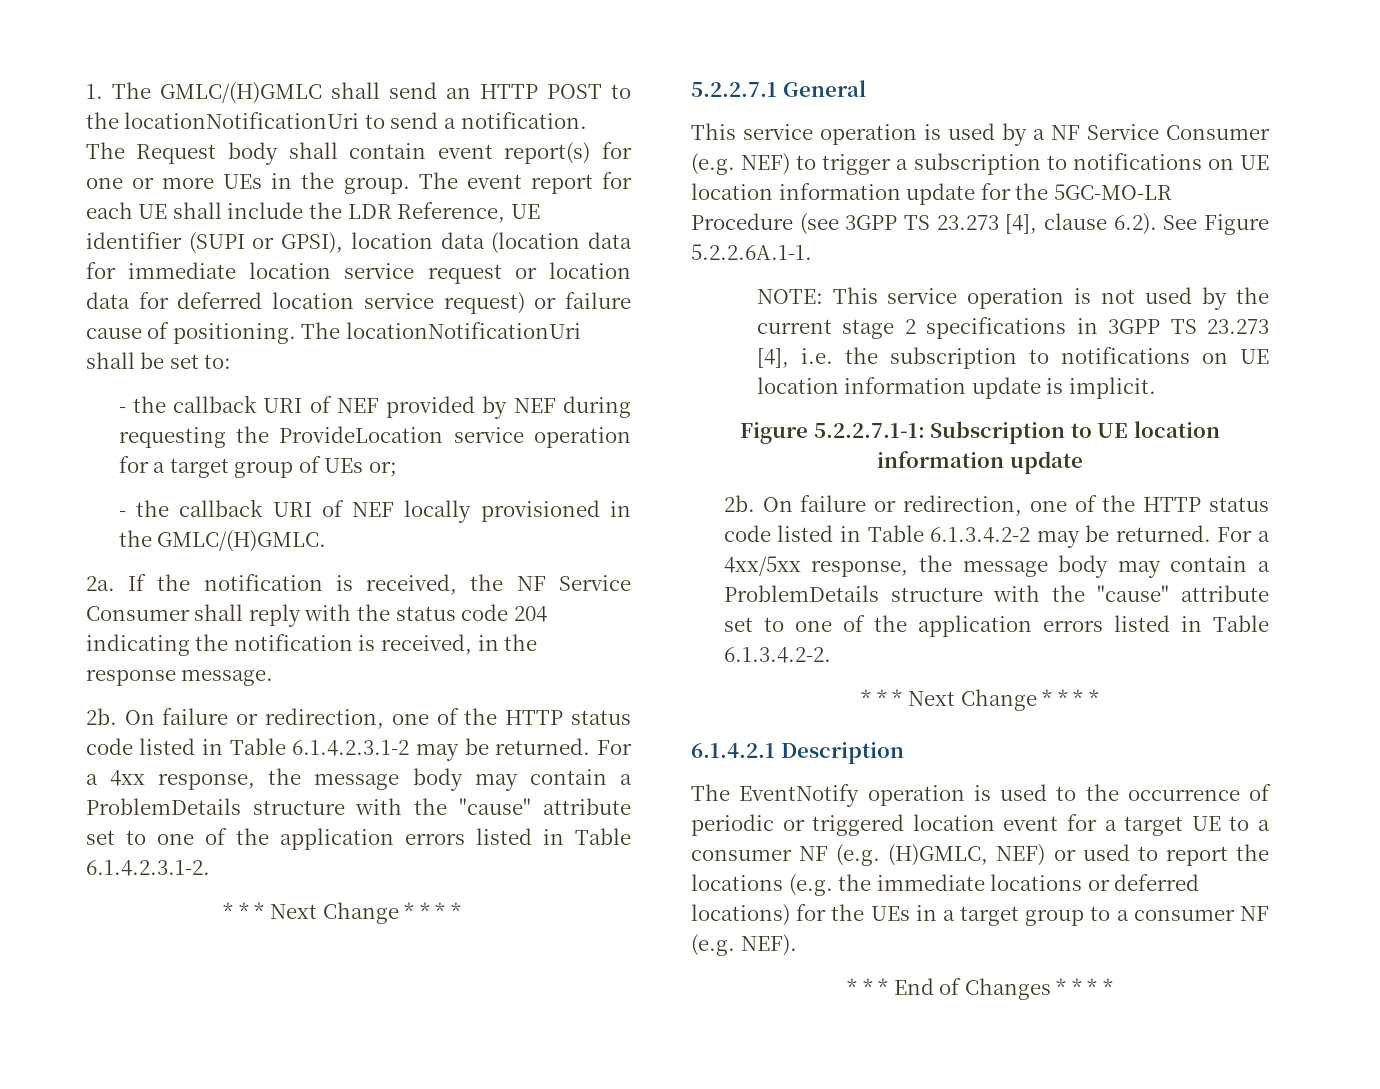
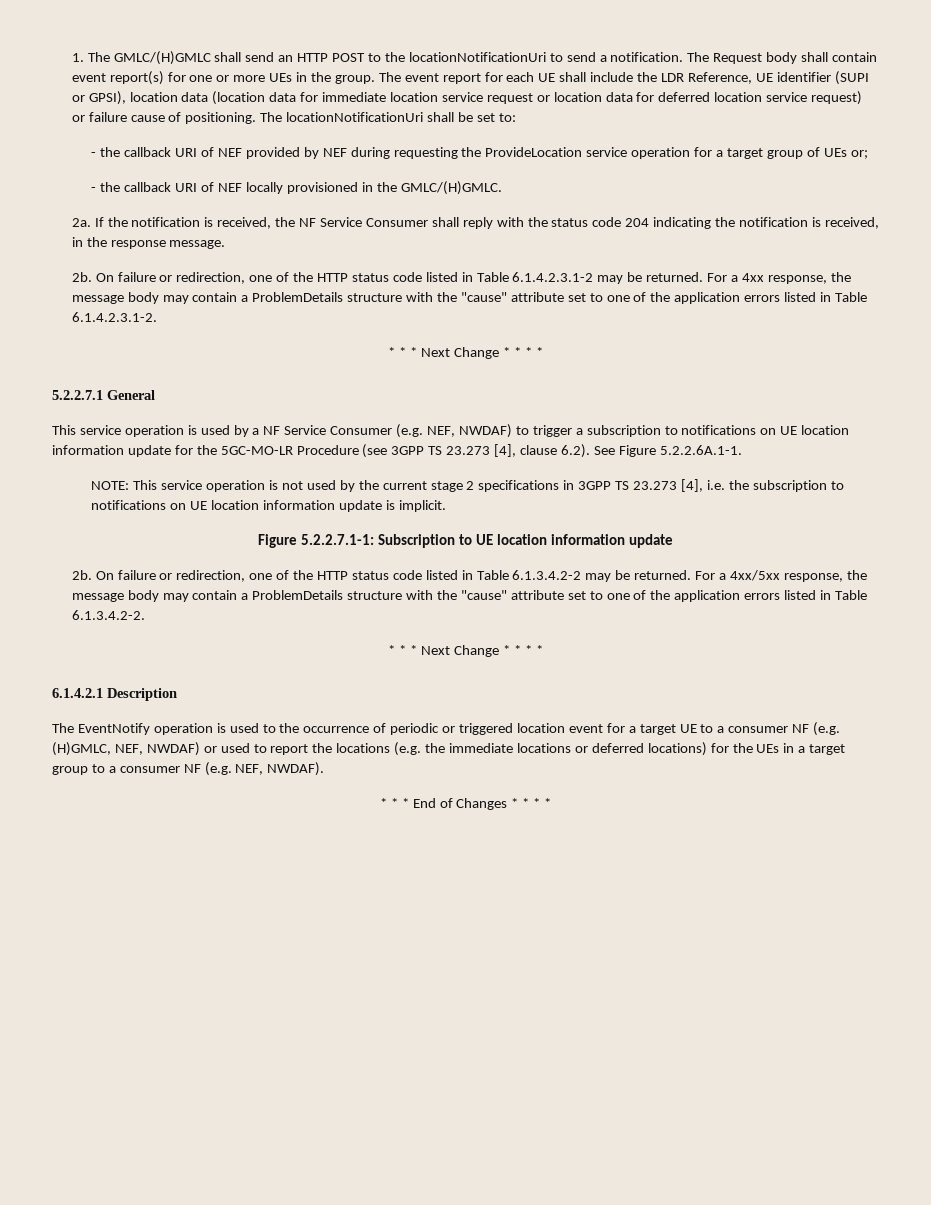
[741,153,791,175] NEF) -> [427,424,512,438] NEF, NWDAF)
[996,844,1046,866] NEF) -> [114,742,200,756] NEF, NWDAF)
[740,934,797,956] NEF). -> [235,762,325,776] NEF, NWDAF).

